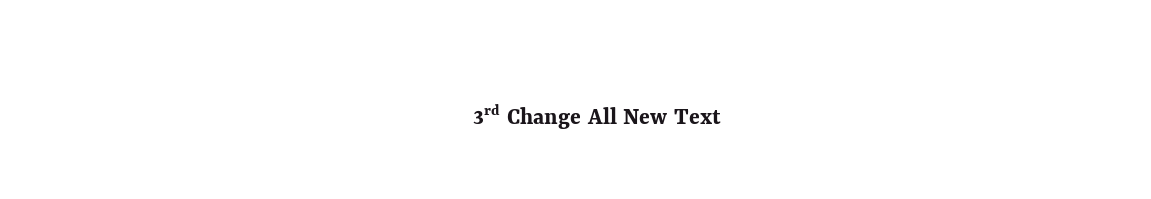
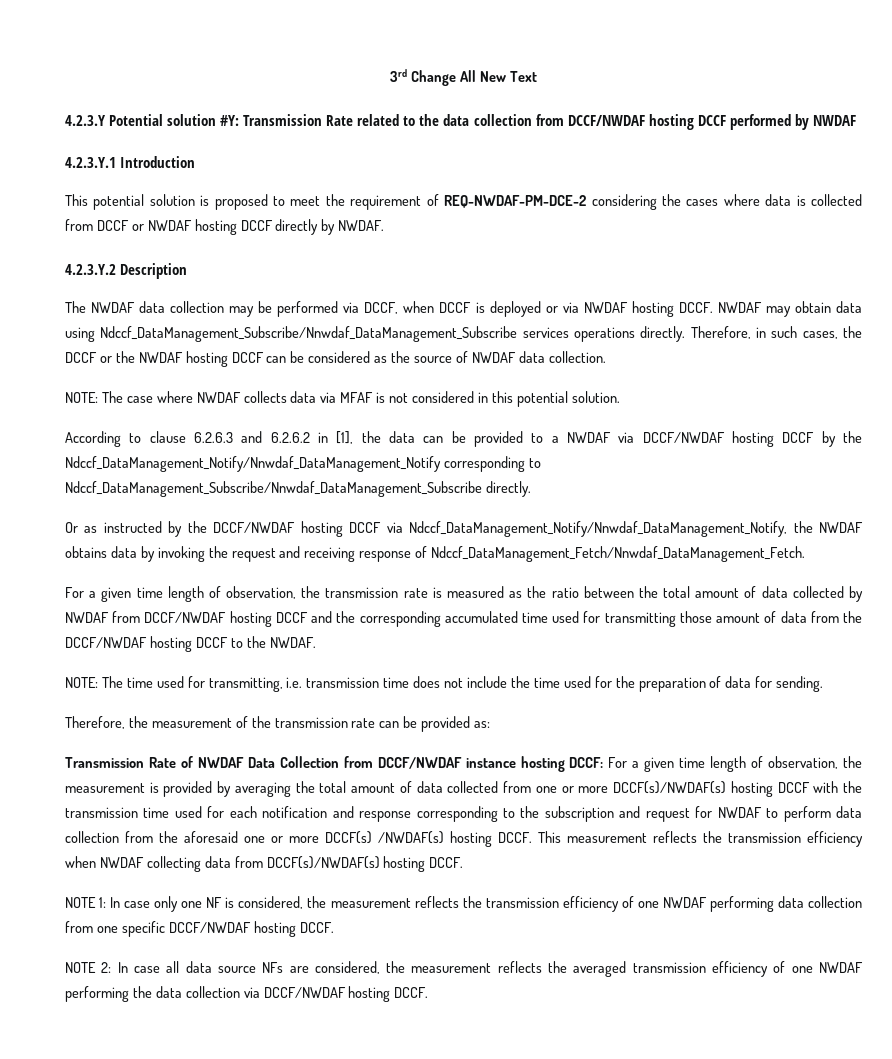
(721, 116) none -> [65,114,856,130] [65,156,196,168] [65,194,862,210] [65,219,385,235] [65,263,188,279] [65,301,862,317] [65,326,863,342] [65,351,606,367] [65,391,620,407] [65,431,863,447] [65,456,541,472] [65,481,531,497] [65,521,863,537] [65,546,806,562] [65,586,863,602] [65,611,863,627] [65,636,316,652] [65,676,824,692] [65,716,491,732] [65,756,862,772] [65,781,862,797] [65,806,863,822] [65,831,863,847] [65,856,464,872] [65,896,862,912] [65,921,334,937] [65,961,864,977] [65,986,429,1002] // 4.2.3.Y Potential solution #Y: Transmission Rate related to the data collection from DCCF/NWDAF hosting DCCF performed by NWDAF // 4.2.3.Y.1 Introduction // This potential solution is proposed to meet the requirement of REQ-NWDAF-PM-DCE-2 considering the cases where data is collected from DCCF or NWDAF hosting DCCF directly by NWDAF. // 4.2.3.Y.2 Description // The NWDAF data collection may be performed via DCCF, when DCCF is deployed or via NWDAF hosting DCCF. NWDAF may obtain data using Ndccf_DataManagement_Subscribe/Nnwdaf_DataManagement_Subscribe services operations directly. Therefore, in such cases, the DCCF or the NWDAF hosting DCCF can be considered as the source of NWDAF data collection. // NOTE: The case where NWDAF collects data via MFAF is not considered in this potential solution. // According to clause 6.2.6.3 and 6.2.6.2 in [1], the data can be provided to a NWDAF via DCCF/NWDAF hosting DCCF by the Ndccf_DataManagement_Notify/Nnwdaf_DataManagement_Notify corresponding to Ndccf_DataManagement_Subscribe/Nnwdaf_DataManagement_Subscribe directly. // Or as instructed by the DCCF/NWDAF hosting DCCF via Ndccf_DataManagement_Notify/Nnwdaf_DataManagement_Notify, the NWDAF obtains data by invoking the request and receiving response of Ndccf_DataManagement_Fetch/Nnwdaf_DataManagement_Fetch. // For a given time length of observation, the transmission rate is measured as the ratio between the total amount of data collected by NWDAF from DCCF/NWDAF hosting DCCF and the corresponding accumulated time used for transmitting those amount of data from the DCCF/NWDAF hosting DCCF to the NWDAF. // NOTE: The time used for transmitting, i.e. transmission time does not include the time used for the preparation of data for sending. // Therefore, the measurement of the transmission rate can be provided as: // Transmission Rate of NWDAF Data Collection from DCCF/NWDAF instance hosting DCCF: For a given time length of observation, the measurement is provided by averaging the total amount of data collected from one or more DCCF(s)/NWDAF(s) hosting DCCF with the transmission time used for each notification and response corresponding to the subscription and request for NWDAF to perform data collection from the aforesaid one or more DCCF(s) /NWDAF(s) hosting DCCF. This measurement reflects the transmission efficiency when NWDAF collecting data from DCCF(s)/NWDAF(s) hosting DCCF. // NOTE 1: In case only one NF is considered, the measurement reflects the transmission efficiency of one NWDAF performing data collection from one specific DCCF/NWDAF hosting DCCF. // NOTE 2: In case all data source NFs are considered, the measurement reflects the averaged transmission efficiency of one NWDAF performing the data collection via DCCF/NWDAF hosting DCCF.

